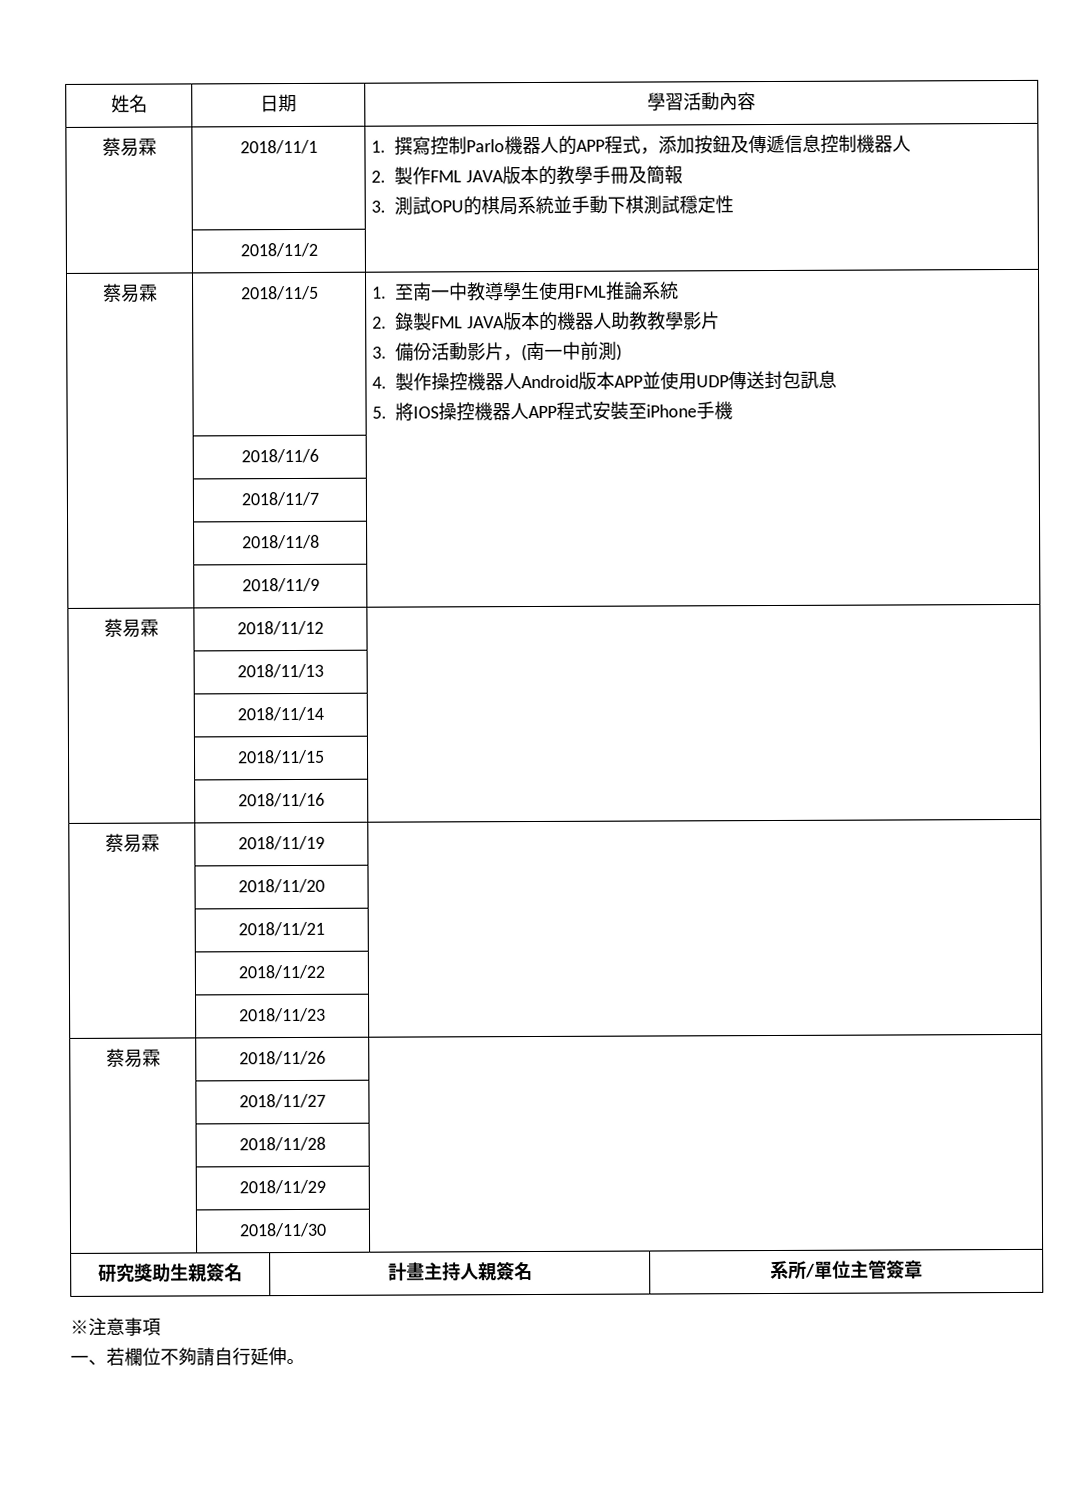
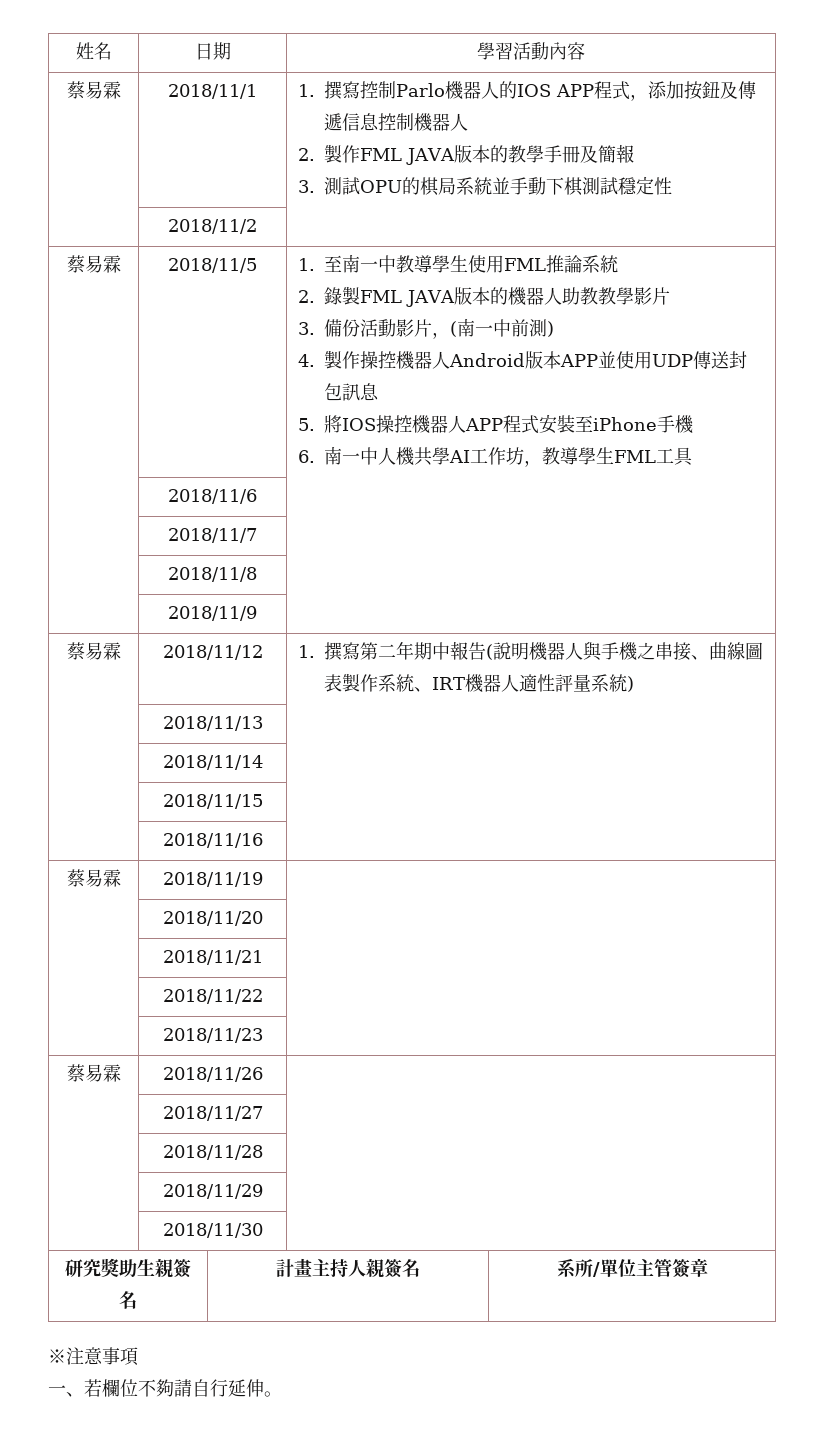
(578, 145) none -> [517,84,552,97] IOS
(734, 410) none -> [298,446,694,467] // 6.南一中人機共學AI工作坊，教導學生FML工具
(324, 628) none -> [298,641,764,661] [324,673,635,693] 1.撰寫第二年期中報告(說明機器人與手機之串接、曲線圖表製作系統、IRT機器人適性評量系統)

